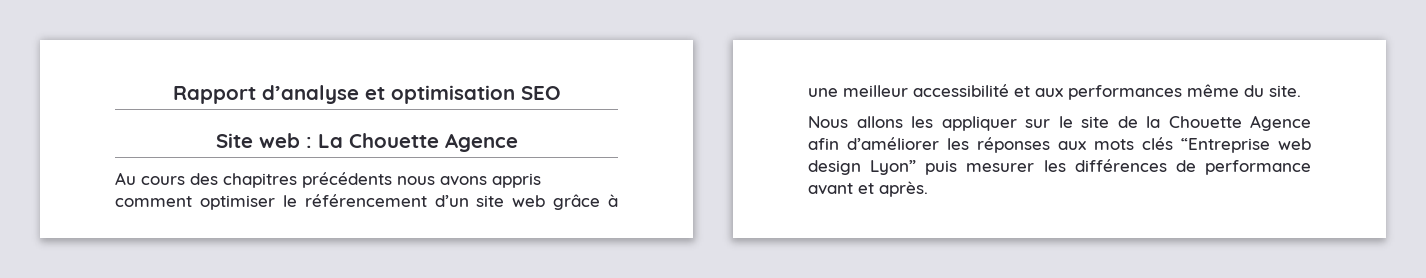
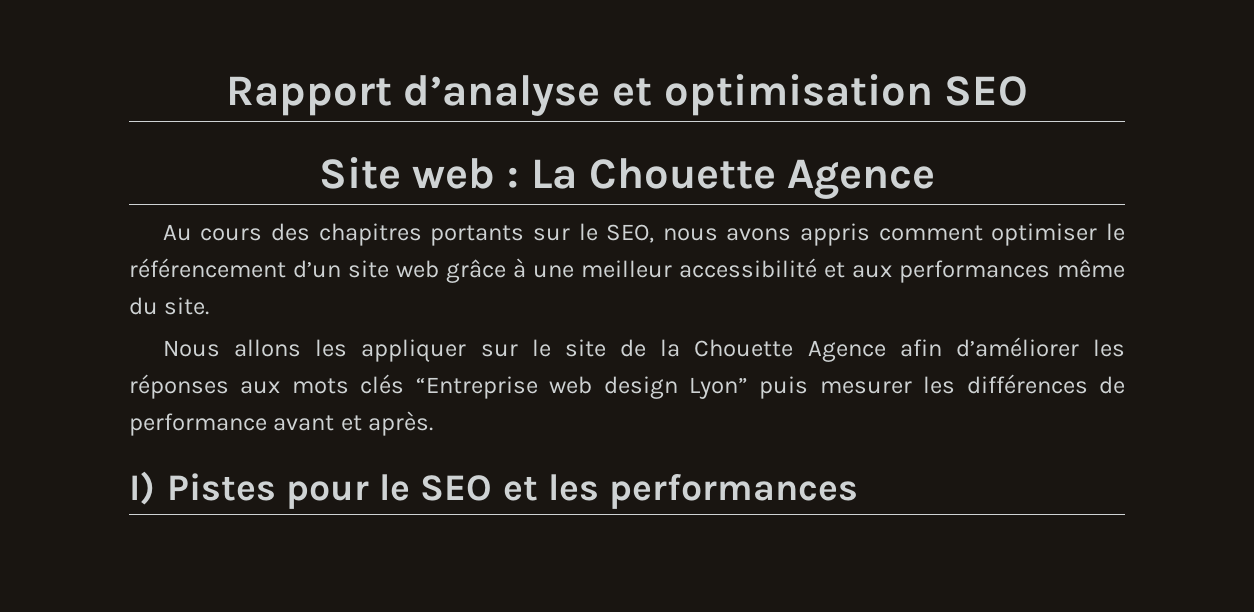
[302,172,392,188] précédents -> [430,223,655,246] portants sur le SEO,
(928, 189) none -> [129,471,858,509] // I) Pistes pour le SEO et les performances

